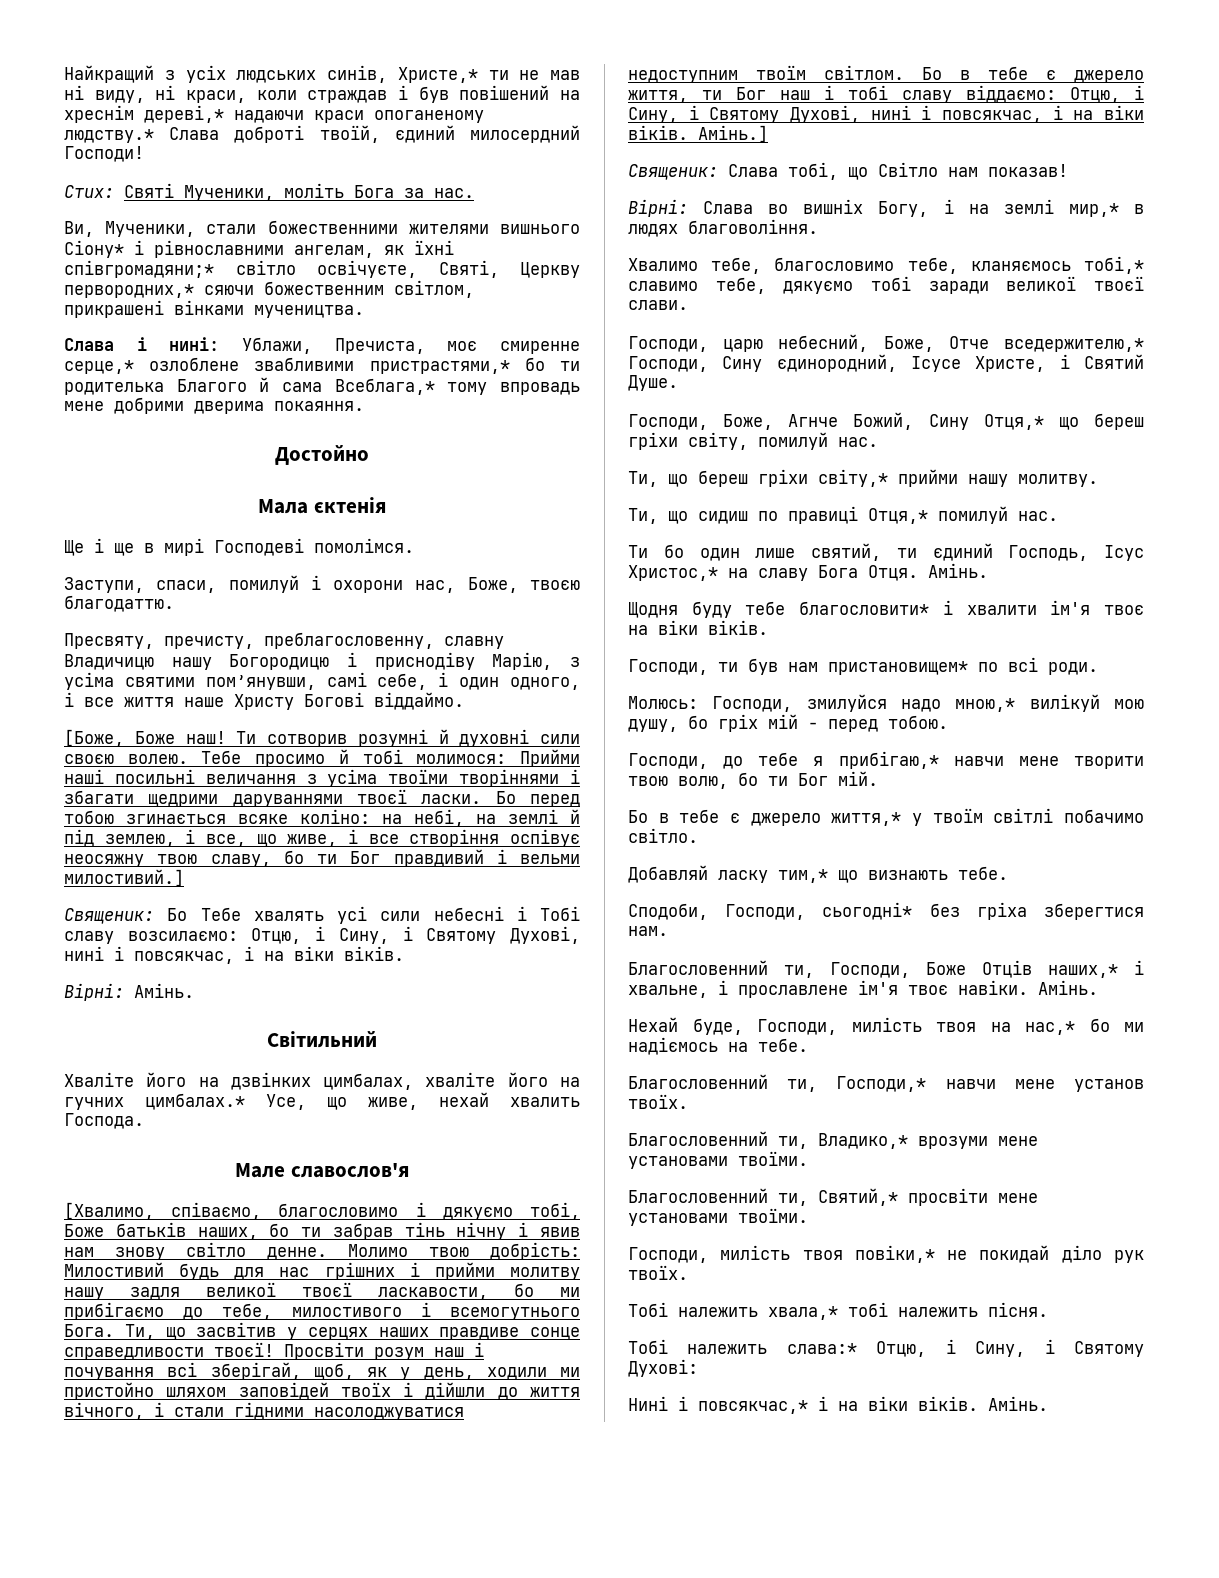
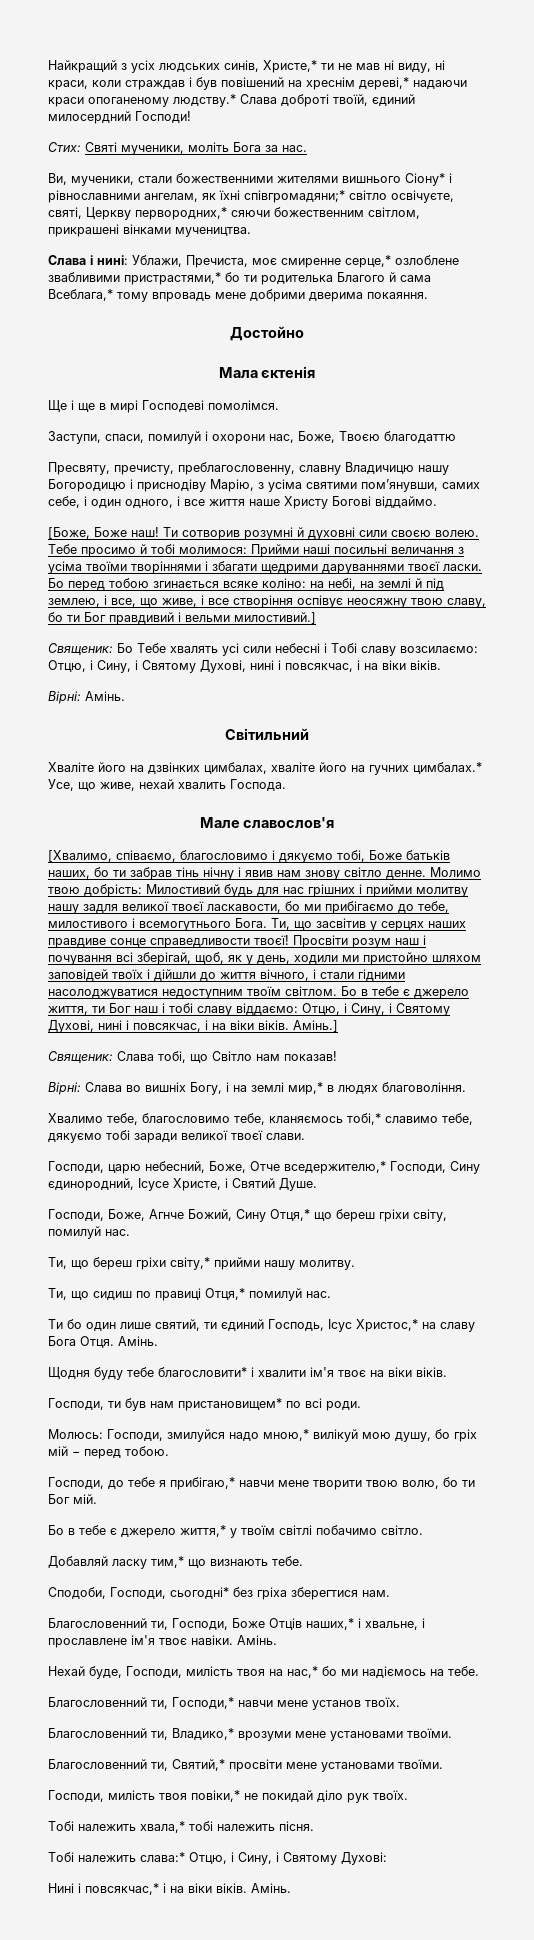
[184,185,274,201] Мученики, -> [121,145,184,155] мученики,
[105,221,196,237] Мученики, -> [71,176,134,186] мученики,
[438,260,499,278] Святі, -> [48,207,82,219] святі,
[530,580,580,590] [64,595,174,612] твоєю благодаттю. -> [339,431,456,443] Твоєю благодаттю
[326,672,367,687] самі -> [442,482,480,489] самих

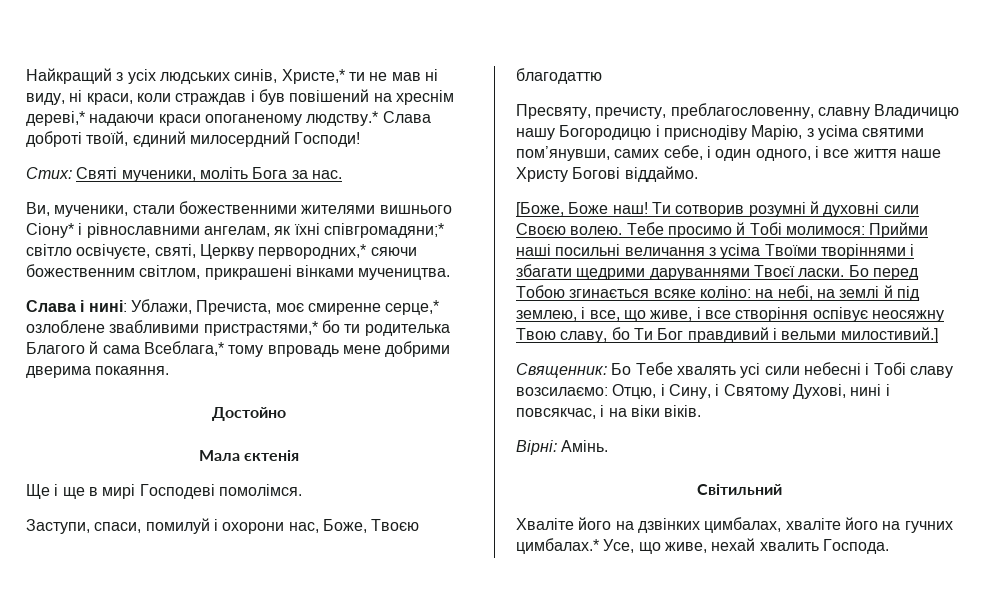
[391,530,431,537] своєю -> [516,223,566,235] Своєю
[151,544,175,554] тобі -> [749,222,782,235] Тобі
[86,561,127,571] твоїми -> [764,244,817,256] Твоїми
[408,561,440,571] твоєї -> [753,265,795,277] Твоєї
[109,578,149,588] тобою -> [516,285,565,298] Тобою
[411,598,443,605] твою -> [516,328,556,340] Твою
[67,615,80,622] ти -> [633,328,653,340] Ти
[48,643,113,655] Священик: -> [516,363,607,378] Священник:
[199,817,335,828] [48,850,450,863] [48,867,481,880] [48,884,468,897] [48,901,449,914] [48,918,466,931] [48,935,426,948] [48,952,481,965] [48,969,405,981] [48,986,469,999] [48,1003,450,1016] [48,1020,338,1033] [48,1051,337,1063] [48,1082,466,1095] [48,1113,473,1125] [48,1130,305,1143] [48,1161,480,1174] [48,1178,317,1191] [48,1209,447,1222] [48,1226,130,1239] [48,1257,355,1270] [48,1288,331,1301] [48,1319,475,1332] [48,1336,158,1348] [48,1367,447,1380] [48,1398,361,1411] [48,1429,477,1442] [48,1446,169,1459] [48,1477,475,1490] [48,1494,97,1504] [48,1525,423,1538] [48,1556,303,1569] [48,1587,390,1600] [48,1618,425,1630] [48,1635,277,1648] [48,1666,479,1679] [48,1697,400,1710] [48,1728,452,1741] [48,1759,443,1772] [48,1790,408,1803] [48,1821,314,1833] [48,1852,387,1865] [48,1883,291,1895] // Мале славослов'я // [Хвалимо, співаємо, благословимо і дякуємо тобі, Боже батьків наших, бо ти забрав тінь нічну і явив нам знову світло денне. Молимо твою добрість: Милостивий будь для нас грішних і прийми молитву нашу задля великої твоєї ласкавости, бо ми прибігаємо до тебе, милостивого і всемогутнього Бога. Ти, що засвітив у серцях наших правдиве сонце справедливости твоєї! Просвіти розум наш і почування всі зберігай, щоб, як у день, ходили ми пристойно шляхом заповідей твоїх і дійшли до життя вічного, і стали гідними насолоджуватися недоступним твоїм світлом. Бо в тебе є джерело життя, ти Бог наш і тобі славу віддаємо: Отцю, і Сину, і Святому Духові, нині і повсякчас, і на віки віків. Амінь.] // Священик: Слава тобі, що Світло нам показав! // Вірні: Слава во вишніх Богу, і на землі мир,* в людях благовоління. // Хвалимо тебе, благословимо тебе, кланяємось тобі,* славимо тебе, дякуємо тобі заради великої твоєї слави. // Господи, царю небесний, Боже, Отче вседержителю,* Господи, Сину єдинородний, Ісусе Христе, і Святий Душе. // Господи, Боже, Агнче Божий, Сину Отця,* що береш гріхи світу, помилуй нас. // Ти, що береш гріхи світу,* прийми нашу молитву. // Ти, що сидиш по правиці Отця,* помилуй нас. // Ти бо один лише святий, ти єдиний Господь, Ісус Христос,* на славу Бога Отця. Амінь. // Щодня буду тебе благословити* і хвалити ім'я твоє на віки віків. // Господи, ти був нам пристановищем* по всі роди. // Молюсь: Господи, змилуйся надо мною,* вилікуй мою душу, бо гріх мій − перед тобою. // Господи, до тебе я прибігаю,* навчи мене творити твою волю, бо ти Бог мій. // Бо в тебе є джерело життя,* у твоїм світлі побачимо світло. // Добавляй ласку тим,* що визнають тебе. // Сподоби, Господи, сьогодні* без гріха зберегтися нам. // Благословенний ти, Господи, Боже Отців наших,* і хвальне, і прославлене ім'я твоє навіки. Амінь. // Нехай буде, Господи, милість твоя на нас,* бо ми надіємось на тебе. // Благословенний ти, Господи,* навчи мене установ твоїх. // Благословенний ти, Владико,* врозуми мене установами твоїми. // Благословенний ти, Святий,* просвіти мене установами твоїми. // Господи, милість твоя повіки,* не покидай діло рук твоїх. // Тобі належить хвала,* тобі належить пісня. // Тобі належить слава:* Отцю, і Сину, і Святому Духові: // Нині і повсякчас,* і на віки віків. Амінь. -> (889, 546) none

